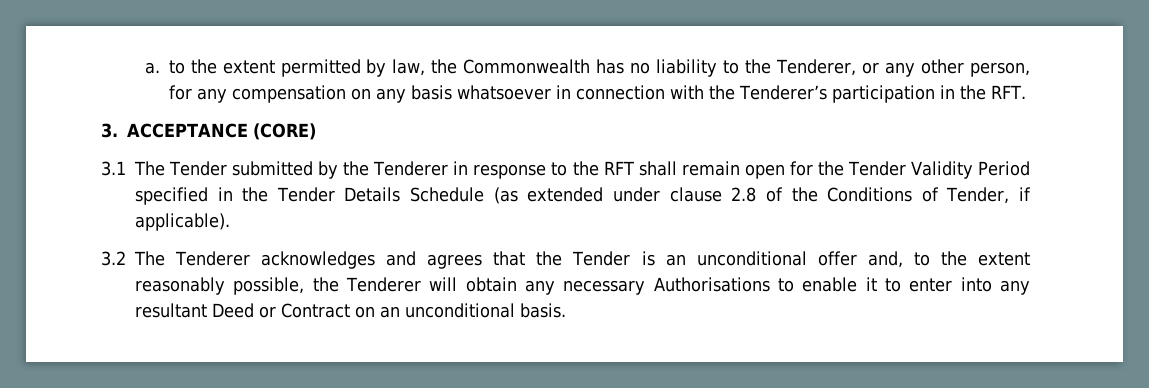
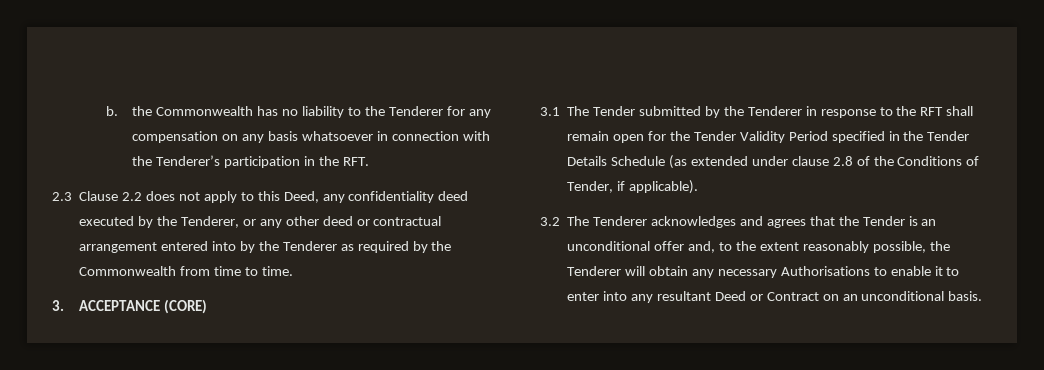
[144,59,426,77] a. to the extent permitted by law, -> [105,106,118,116] b.
[776,59,1030,77] Tenderer, or any other person, -> [388,106,443,116] Tenderer
(1026, 92) none -> [52,191,469,203] [79,216,442,228] [79,241,452,253] [79,266,293,276] // 2.3 Clause 2.2 does not apply to this Deed, any confidentiality deed executed by the Tenderer, or any other deed or contractual arrangement entered into by the Tenderer as required by the Commonwealth from time to time.

